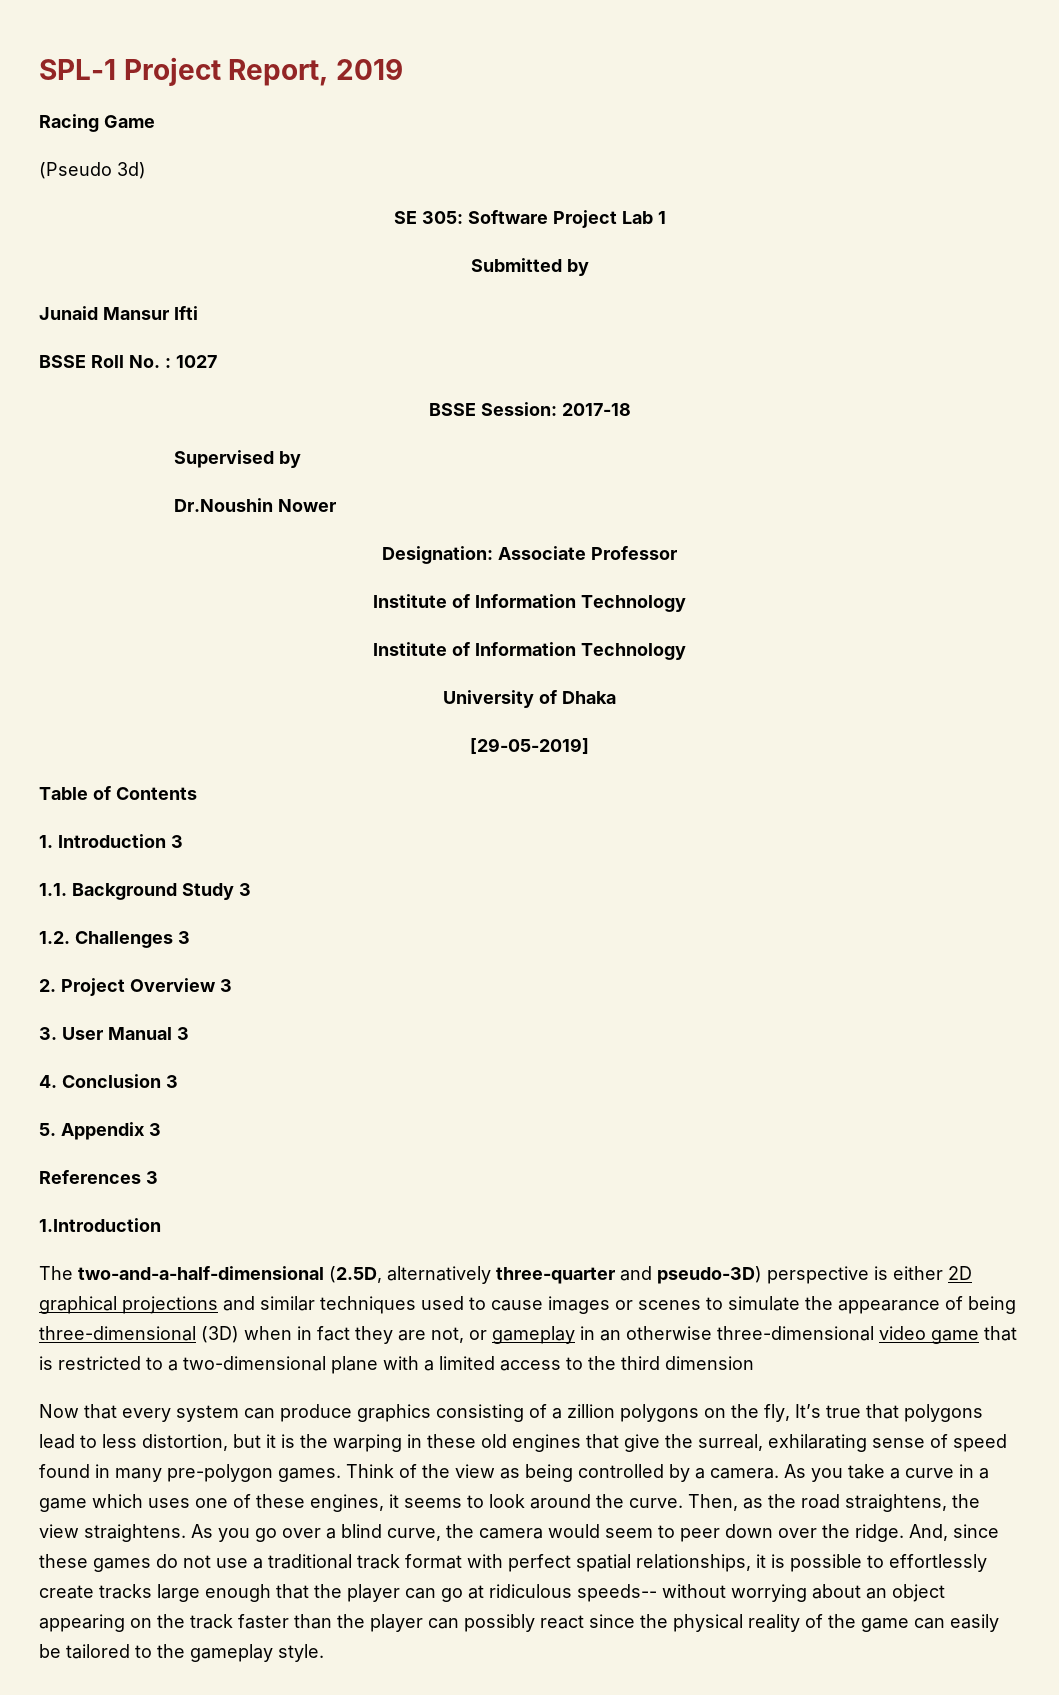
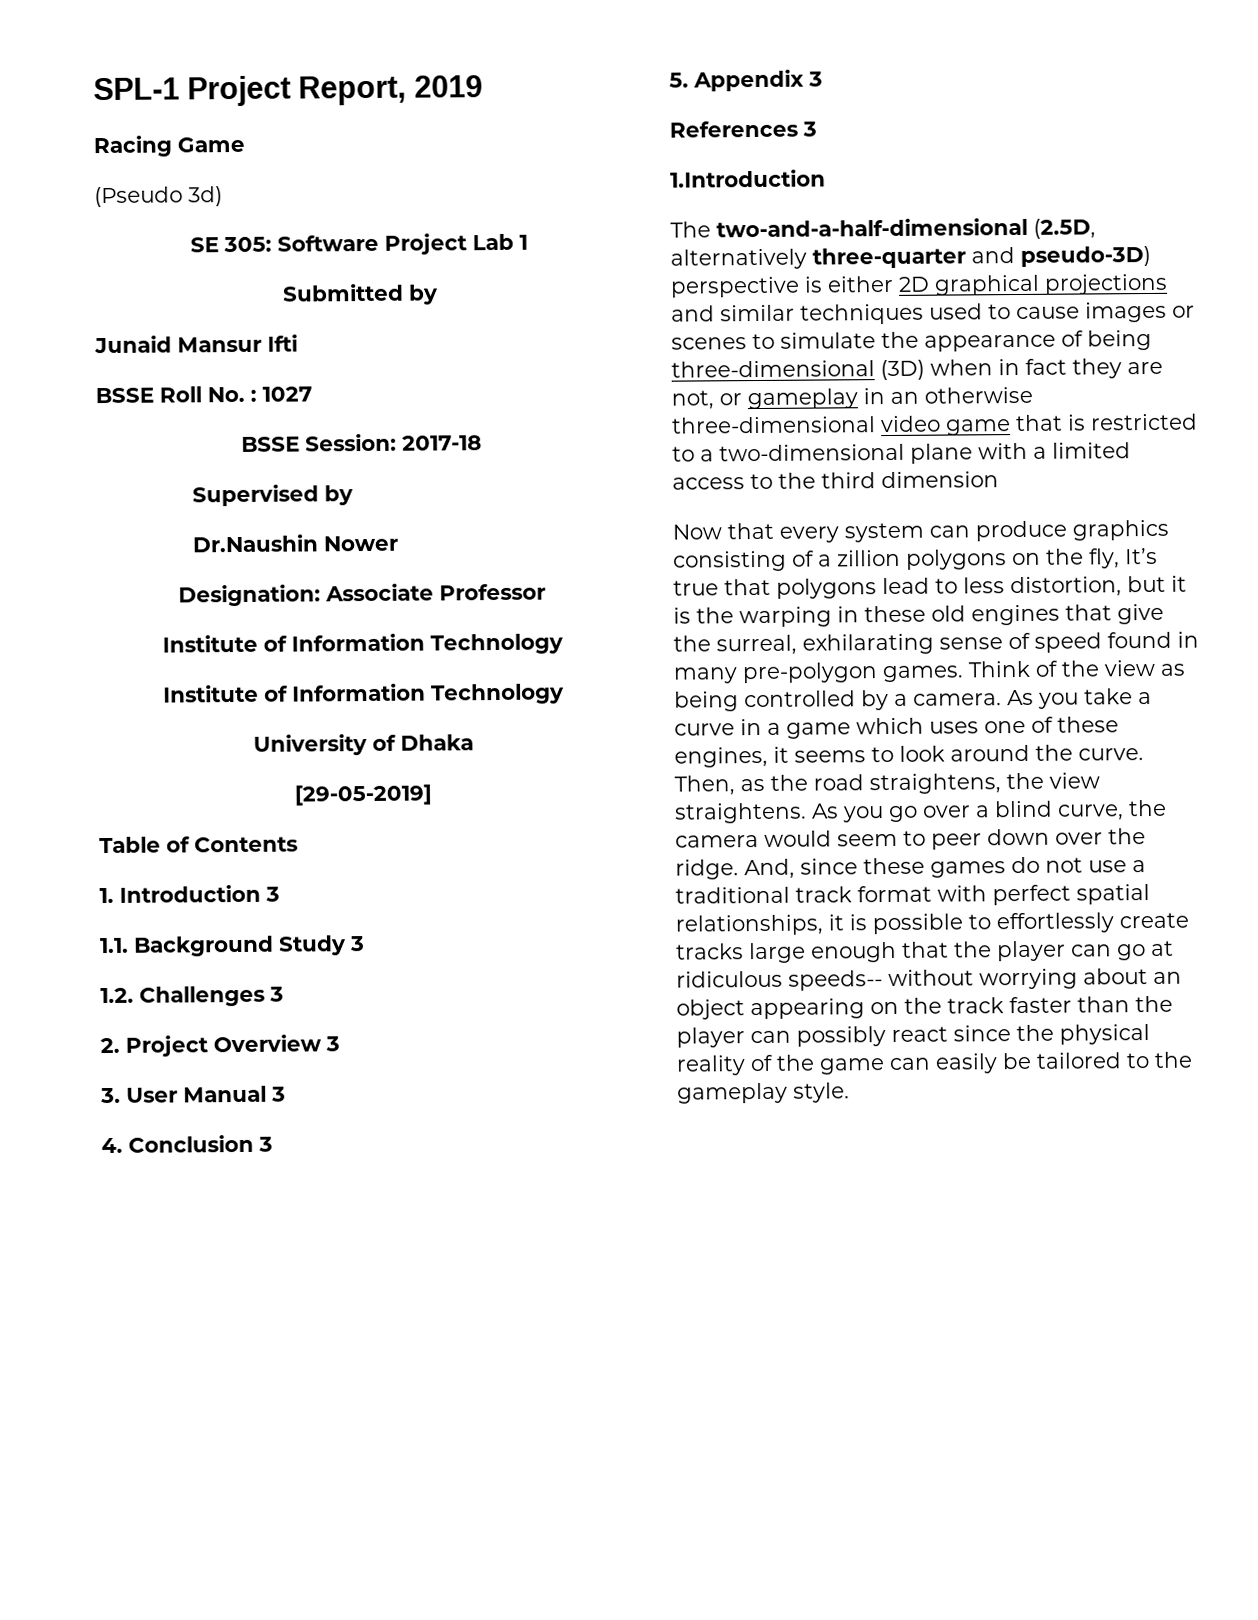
[174,498,274,512] Dr.Noushin -> [192,534,320,553] Dr.Naushin

